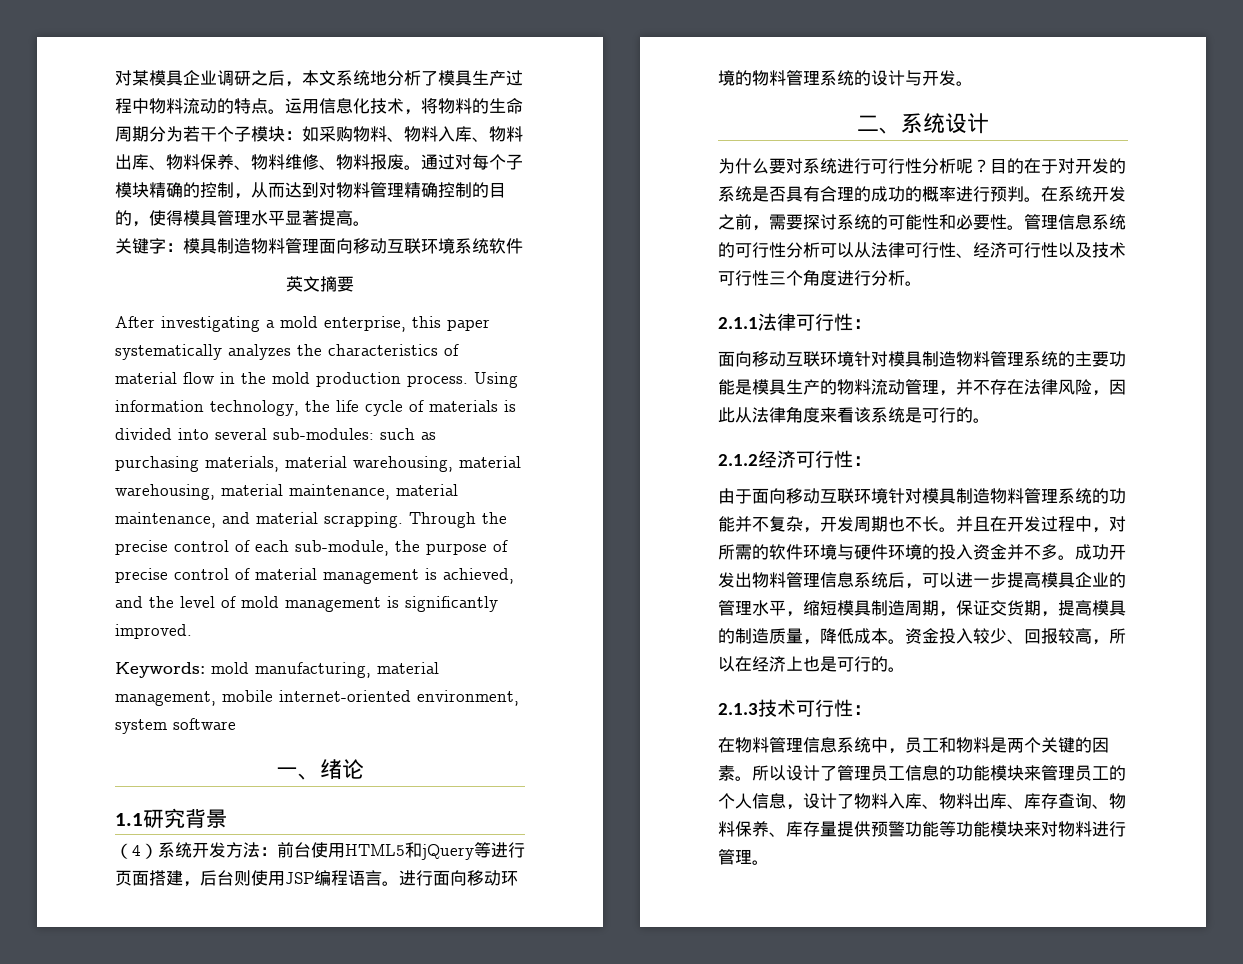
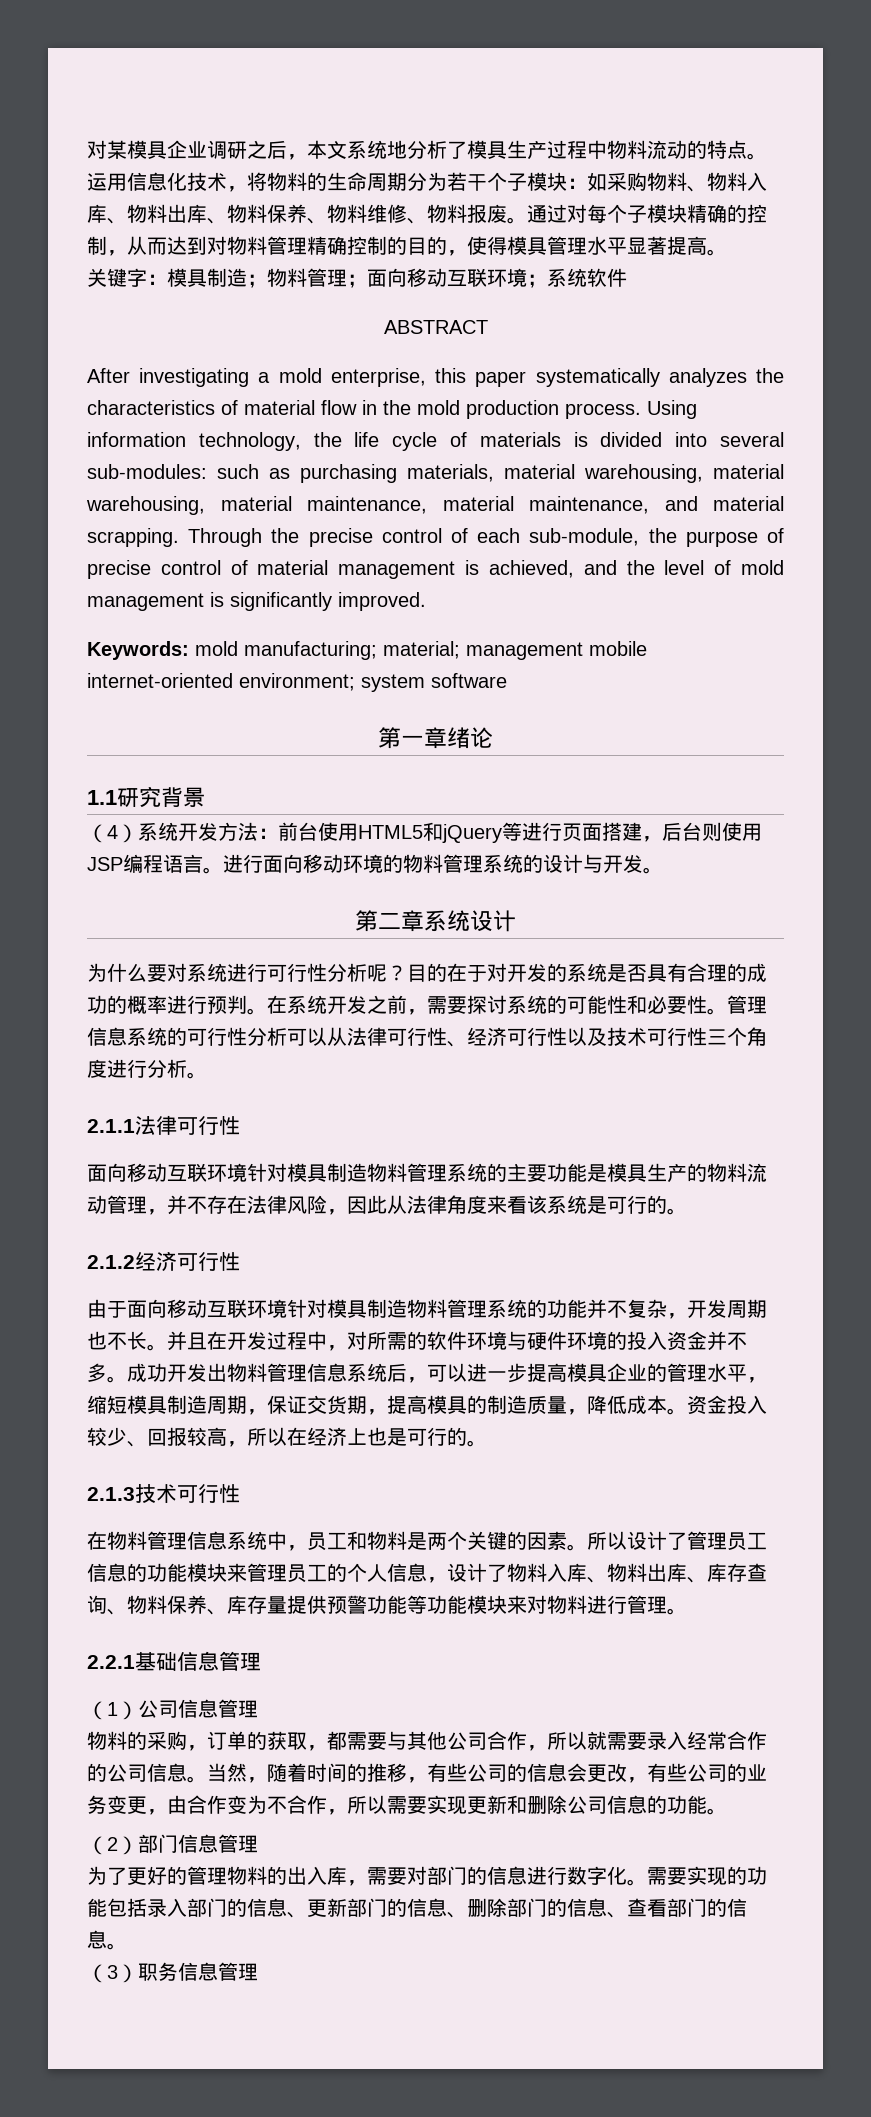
[251,238,455,254] 物料管理面向移动互联环境 -> [247,268,547,288] ；物料管理；面向移动互联环境；
[286,276,354,292] 英文摘要 -> [383,320,488,334] ABSTRACT
[255,662,439,678] [115,691,216,706] manufacturing, material management, -> [244,641,583,660] manufacturing; material; management
[417,690,519,706] environment, -> [239,673,355,691] environment;
[276,767,320,780] 一、 -> [378,727,447,749] 第一章
[857,115,901,134] 二、 -> [355,910,424,932] 第二章
[853,319,872,329] ： -> (240, 1125) none
[853,456,872,466] ： -> (240, 1261) none
[853,705,872,715] ： -> (240, 1493) none
(769, 862) none -> [87,1651,261,1671] [87,1699,258,1720] [87,1731,767,1751] [87,1763,767,1783] [87,1795,727,1815] [87,1834,258,1855] [87,1866,767,1886] [87,1898,747,1918] [87,1930,127,1950] [87,1962,258,1983] // 2.2.1基础信息管理 // （1）公司信息管理 // 物料的采购，订单的获取，都需要与其他公司合作，所以就需要录入经常合作的公司信息。当然，随着时间的推移，有些公司的信息会更改，有些公司的业务变更，由合作变为不合作，所以需要实现更新和删除公司信息的功能。 // （2）部门信息管理 // 为了更好的管理物料的出入库，需要对部门的信息进行数字化。需要实现的功能包括录入部门的信息、更新部门的信息、删除部门的信息、查看部门的信息。 // （3）职务信息管理

